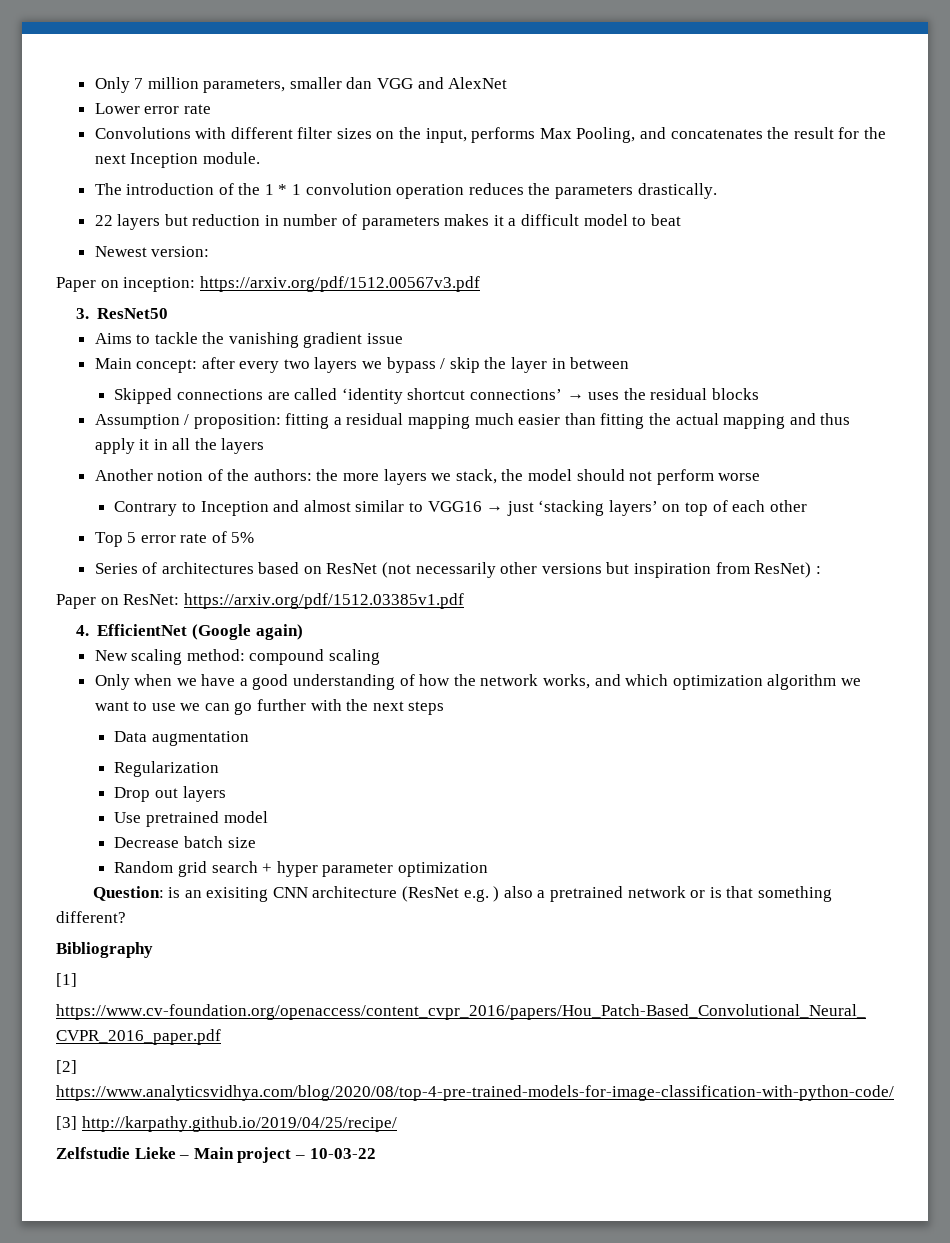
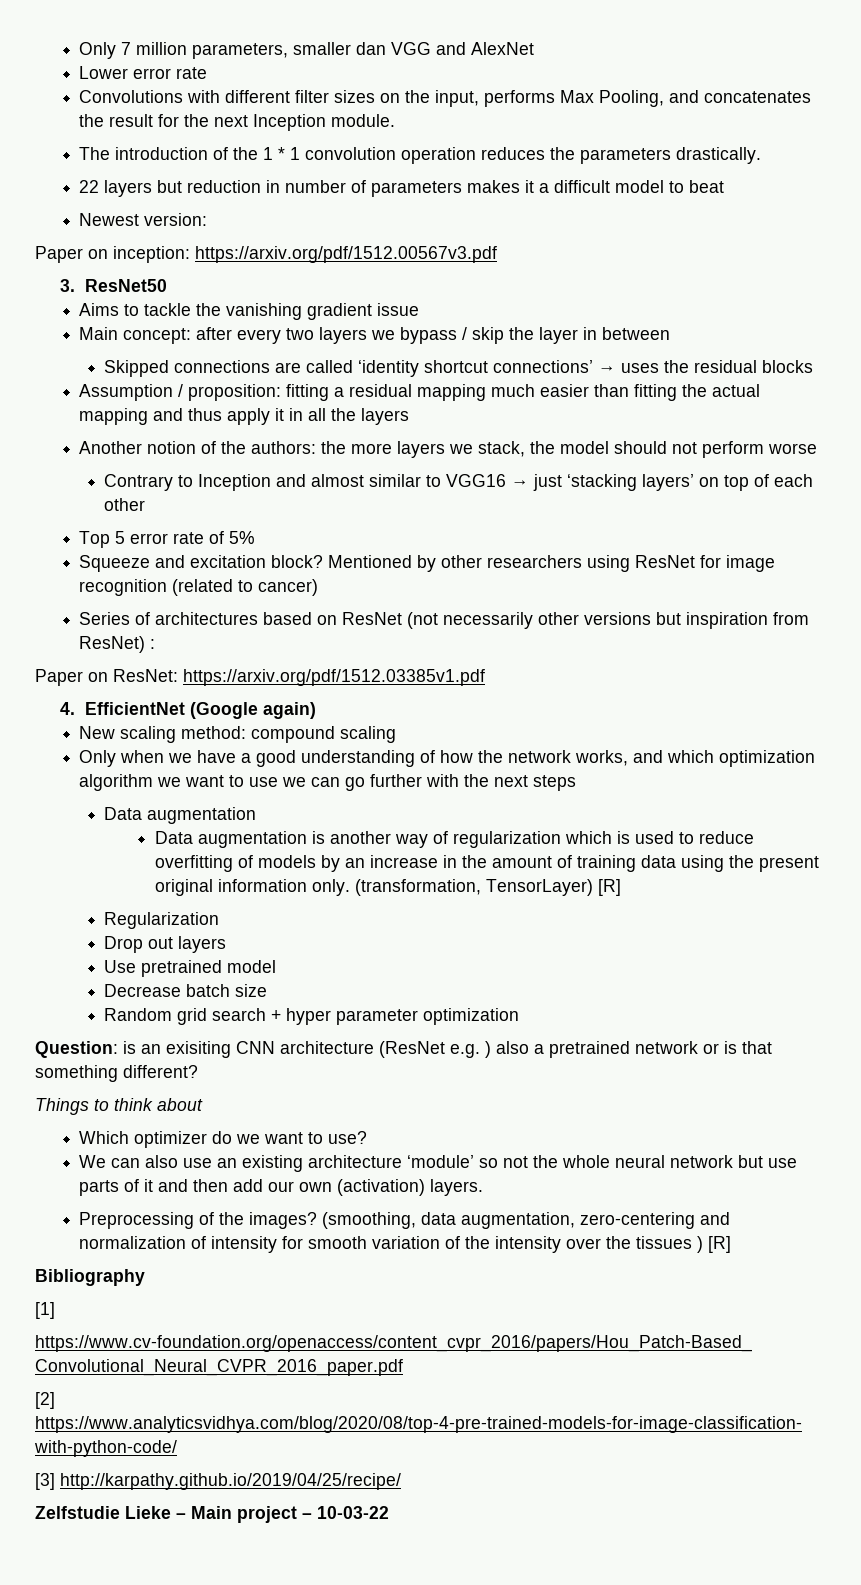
(255, 537) none -> [79,555,776,572] [79,579,319,596] // Squeeze and excitation block? Mentioned by other researchers using ResNet for image recognition (related to cancer)
(249, 738) none -> [154,831,754,848] [154,855,819,872] [154,879,621,896] // Data augmentation is another way of regularization which is used to reduce overfitting of models by an increase in the amount of training data using the present original information only. (transformation, TensorLayer) [R]
(126, 917) none -> [35,1098,203,1115] [79,1131,368,1148] [79,1155,798,1172] [79,1179,484,1196] [79,1212,731,1229] [79,1236,732,1253] // Things to think about // Which optimizer do we want to use? // We can also use an existing architecture ‘module’ so not the whole neural network but use parts of it and then add our own (activation) layers. // Preprocessing of the images? (smoothing, data augmentation, zero-centering and normalization of intensity for smooth variation of the intensity over the tissues ) [R]

